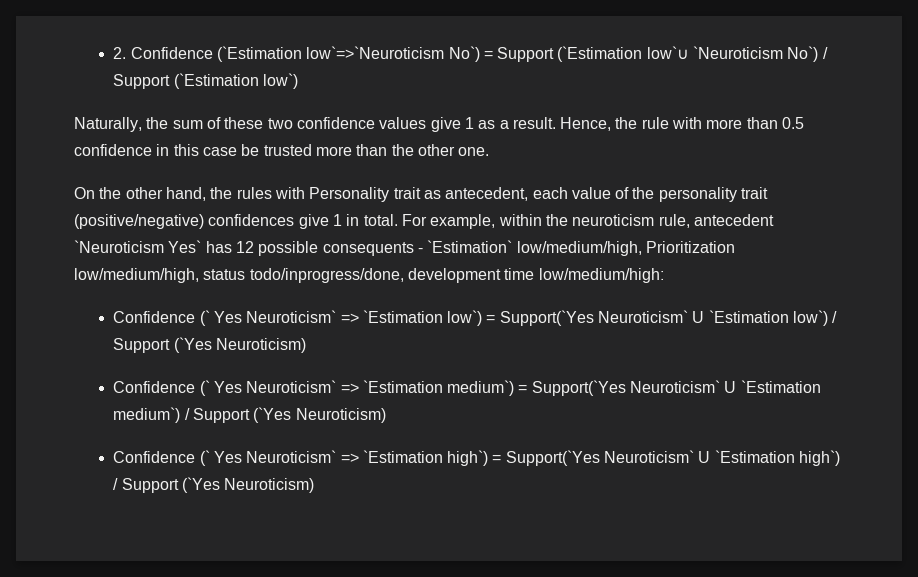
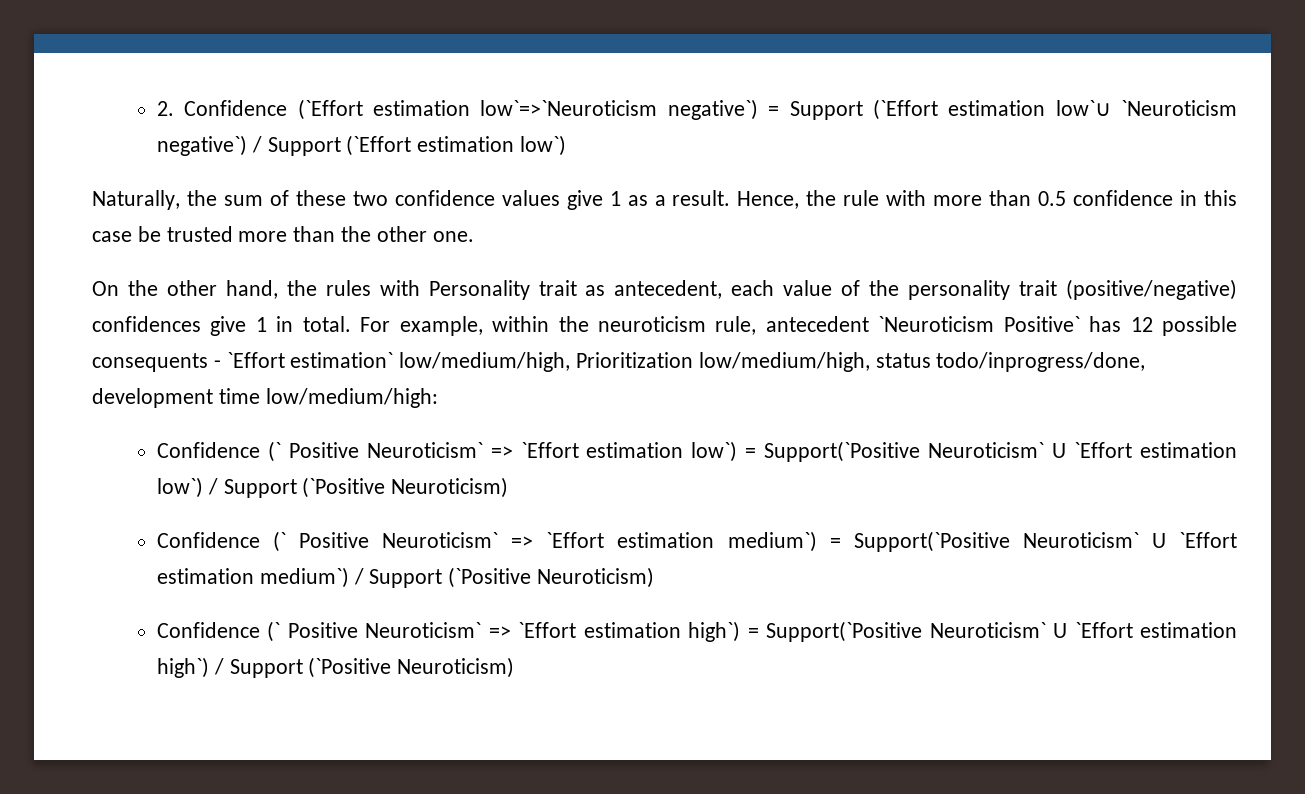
[216,46,643,62] (`Estimation low`=>`Neuroticism No`) = Support (`Estimation -> [297,99,1046,120] (`Effort estimation low`=>`Neuroticism negative`) = Support (`Effort estimation
[787,46,828,62] [113,73,259,89] No`) / Support (`Estimation -> [156,135,515,156] negative`) / Support (`Effort estimation
[168,240,202,253] Yes` -> [1003,316,1080,332] Positive`
[427,240,513,253] `Estimation` -> [226,352,394,368] `Effort estimation`
[213,310,443,323] Yes Neuroticism` => `Estimation -> [288,442,684,458] Positive Neuroticism` => `Effort estimation
[499,310,789,326] Support(`Yes Neuroticism` U `Estimation -> [764,441,1237,462] Support(`Positive Neuroticism` U `Effort estimation
[173,337,306,353] [113,380,443,396] (`Yes Neuroticism) // Confidence (` Yes Neuroticism` => `Estimation -> [302,477,509,498] [156,531,715,552] (`Positive Neuroticism) // Confidence (` Positive Neuroticism` => `Effort estimation
[531,380,821,396] Support(`Yes Neuroticism` U `Estimation -> [853,531,1237,552] [156,568,254,584] Support(`Positive Neuroticism` U `Effort estimation
[253,407,386,423] [113,450,443,466] (`Yes Neuroticism) // Confidence (` Yes Neuroticism` => `Estimation -> [448,567,654,588] [156,621,681,642] (`Positive Neuroticism) // Confidence (` Positive Neuroticism` => `Effort estimation
[505,450,795,466] Support(`Yes Neuroticism` U `Estimation -> [766,621,1237,642] Support(`Positive Neuroticism` U `Effort estimation
[181,477,220,493] (`Yes -> [308,657,392,678] (`Positive

